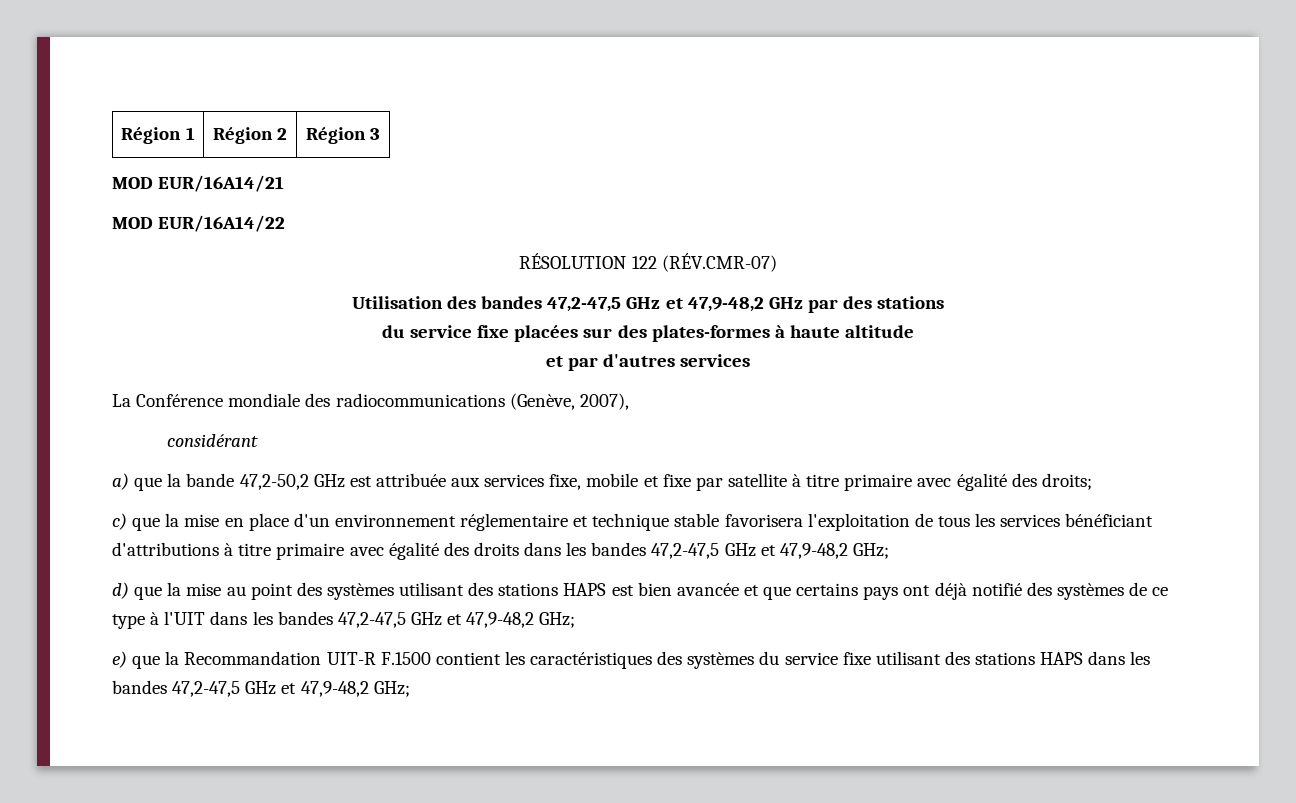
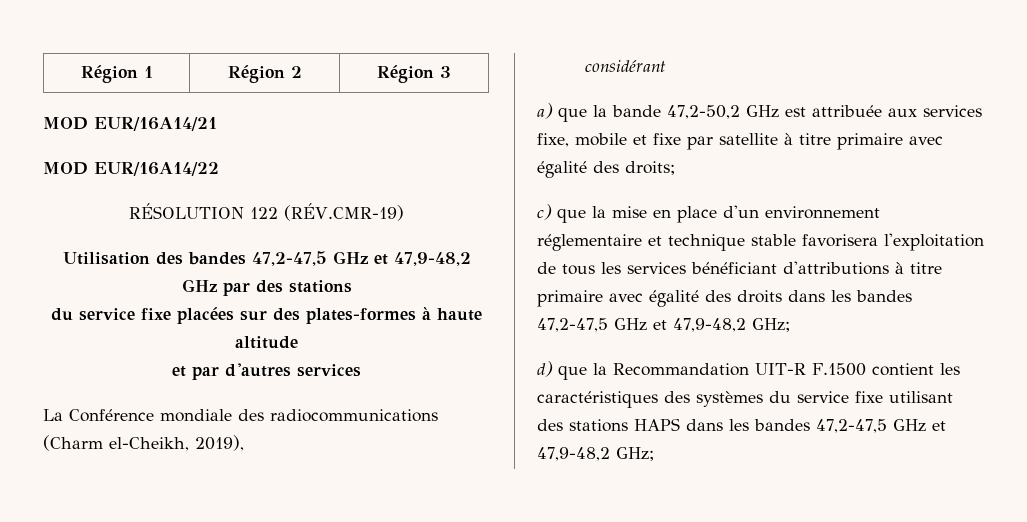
[661,253,777,272] (RÉV.CMR-07) -> [284,203,405,221] (RÉV.CMR-19)
[509,393,629,410] (Genève, 2007), -> [43,435,244,451] (Charm el-Cheikh, 2019),
[186,582,1169,600] [112,611,576,629] [112,651,180,669] mise au point des systèmes utilisant des stations HAPS est bien avancée et que certains pays ont déjà notifié des systèmes de ce type à l'UIT dans les bandes 47,2-47,5 GHz et 47,9-48,2 GHz; // e) que la -> (607, 369) none

